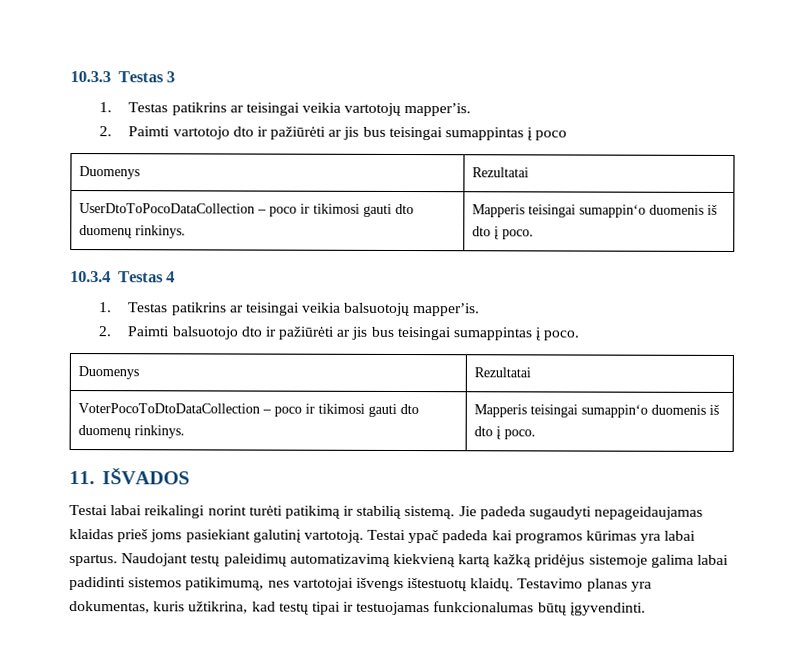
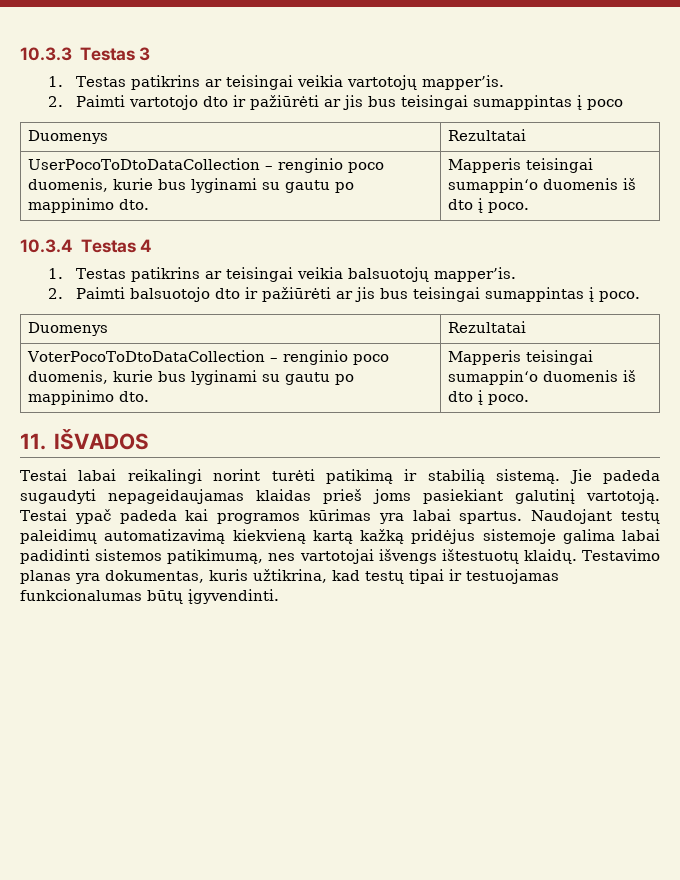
[78,203,414,217] [78,225,186,239] UserDtoToPocoDataCollection – poco ir tikimosi gauti dto duomenų rinkinys. -> [27,158,384,173] [27,178,354,193] [27,198,149,213] UserPocoToDtoDataCollection – renginio poco duomenis, kurie bus lyginami su gautu po mappinimo dto.
[273,403,419,417] [77,425,185,439] poco ir tikimosi gauti dto duomenų rinkinys. -> [282,350,389,365] [27,370,354,385] [27,390,149,405] renginio poco duomenis, kurie bus lyginami su gautu po mappinimo dto.

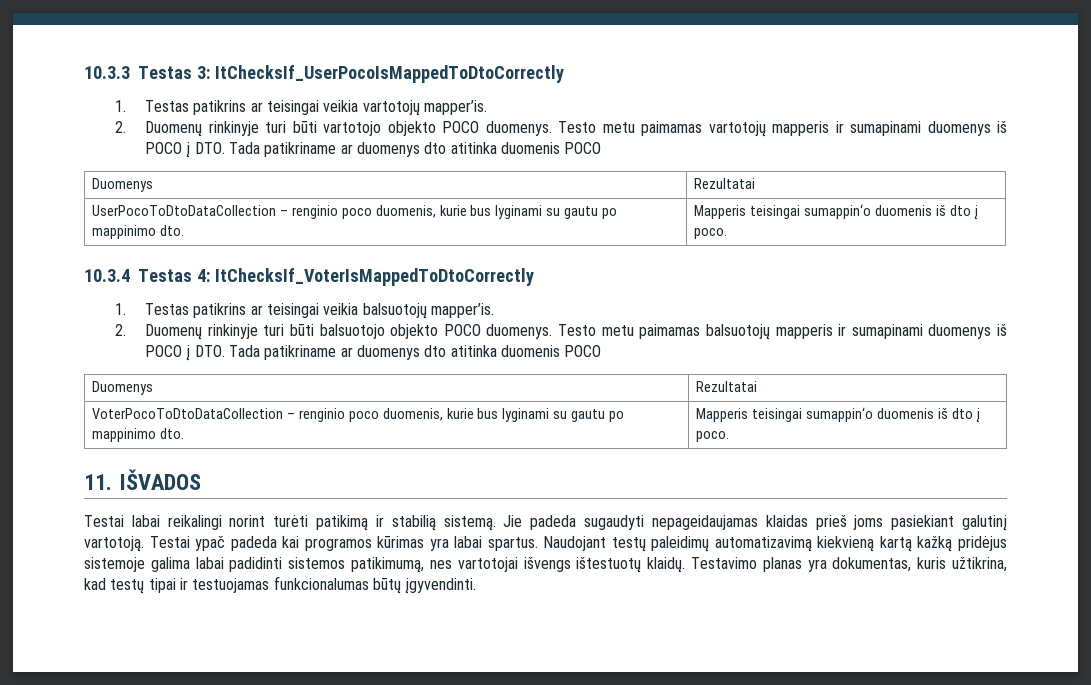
[139,47,151,61] 3 -> [196,65,564,83] 3: ItChecksIf_UserPocoIsMappedToDtoCorrectly
[76,95,624,110] Paimti vartotojo dto ir pažiūrėti ar jis bus teisingai sumappintas į poco -> [145,121,1008,137] [145,142,602,158] Duomenų rinkinyje turi būti vartotojo objekto POCO duomenys. Testo metu paimamas vartotojų mapperis ir sumapinami duomenys iš POCO į DTO. Tada patikriname ar duomenys dto atitinka duomenis POCO
[140,239,153,252] 4 -> [196,268,534,286] 4: ItChecksIf_VoterIsMappedToDtoCorrectly
[76,287,641,302] Paimti balsuotojo dto ir pažiūrėti ar jis bus teisingai sumappintas į poco. -> [145,324,1008,340] [145,345,602,361] Duomenų rinkinyje turi būti balsuotojo objekto POCO duomenys. Testo metu paimamas balsuotojų mapperis ir sumapinami duomenys iš POCO į DTO. Tada patikriname ar duomenys dto atitinka duomenis POCO

